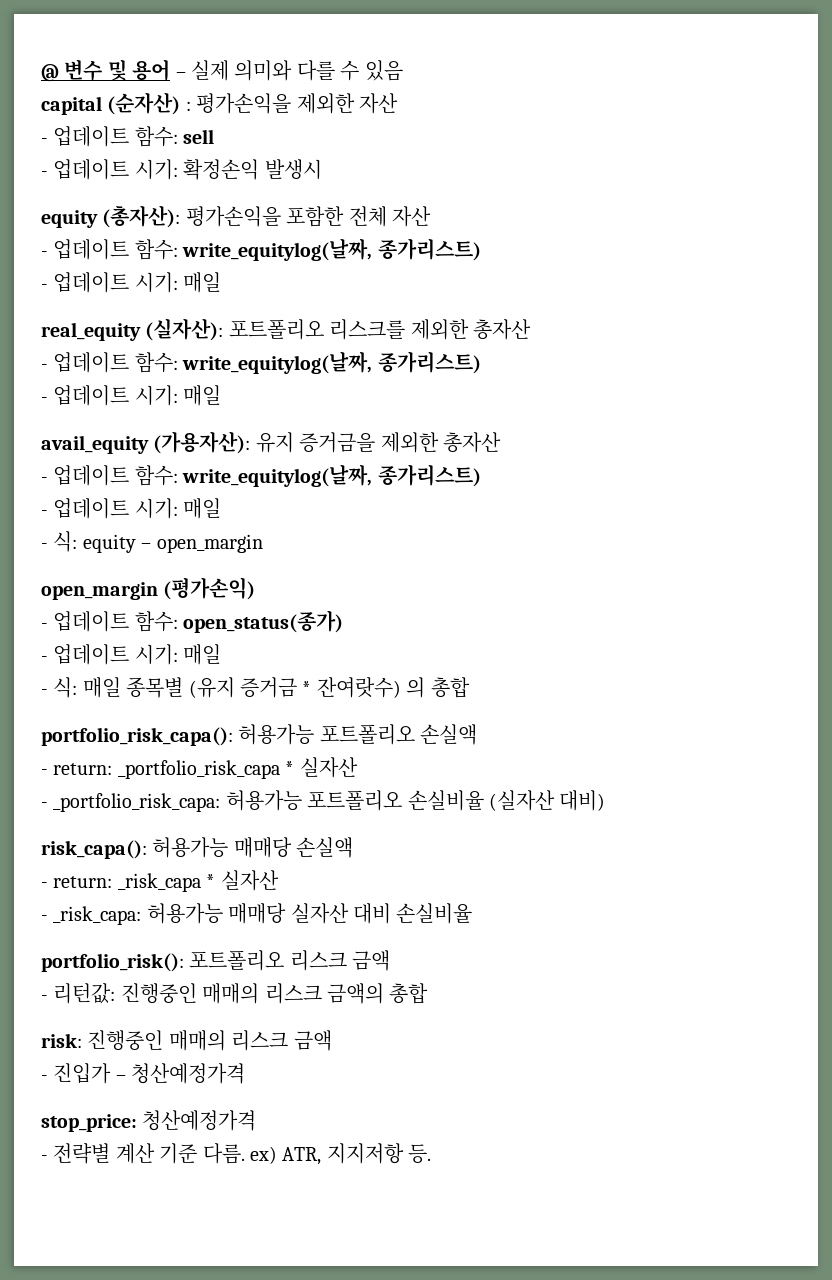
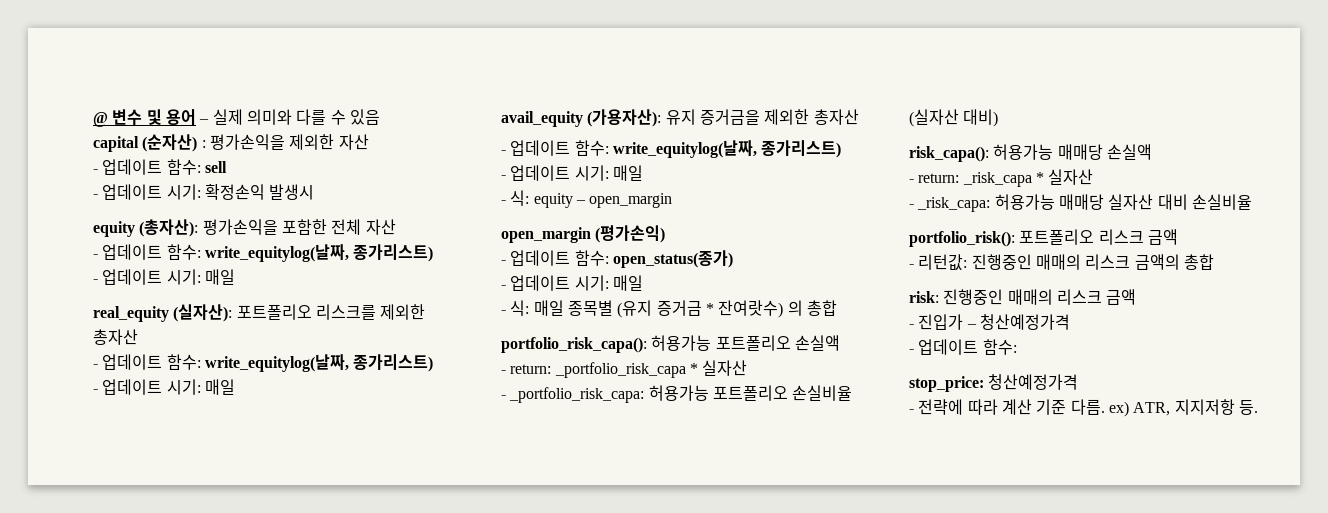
(246, 1073) none -> [909,339,1017,355] // - 업데이트 함수:
[53,1143,111,1164] 전략별 -> [918,399,998,415] 전략에 따라

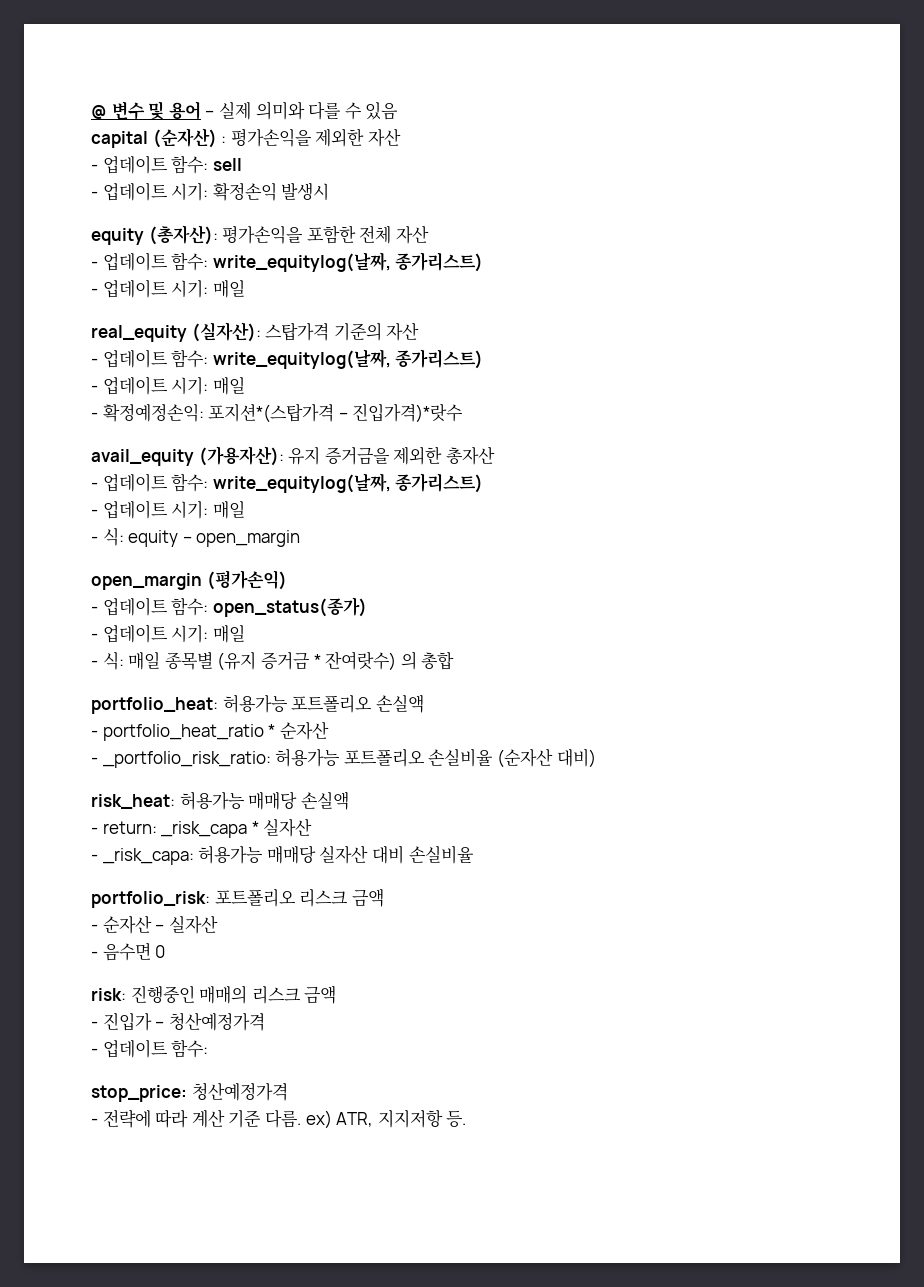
[236,304,426,320] [93,329,138,345] [93,354,434,372] [93,379,235,395] 포트폴리오 리스크를 제외한 총자산 // - 업데이트 함수: write_equitylog(날짜, 종가리스트) // - 업데이트 시기: 매일 -> [265,322,420,341] [91,349,484,369] [91,376,245,395] [91,403,464,423] 스탑가격 기준의 자산 // - 업데이트 함수: write_equitylog(날짜, 종가리스트) // - 업데이트 시기: 매일 // - 확정예정손익: 포지션*(스탑가격 – 진입가격)*랏수
[501,337,647,353] portfolio_risk_capa(): -> [91,697,218,714] portfolio_heat:
[510,360,748,378] [501,387,645,403] return: _portfolio_risk_capa * 실자산 // - _portfolio_risk_capa: -> [102,721,329,741] [91,751,271,768] portfolio_heat_ratio * 순자산 // - _portfolio_risk_ratio:
[909,109,959,127] (실자산 -> [496,748,553,768] (순자산
[909,146,989,162] risk_capa(): -> [91,794,175,809] risk_heat:
[909,231,1015,247] portfolio_risk(): -> [91,891,210,908] portfolio_risk:
[918,254,1214,271] 리턴값: 진행중인 매매의 리스크 금액의 총합 -> [102,915,218,934] [91,942,166,961] 순자산 – 실자산 // - 음수면 0

